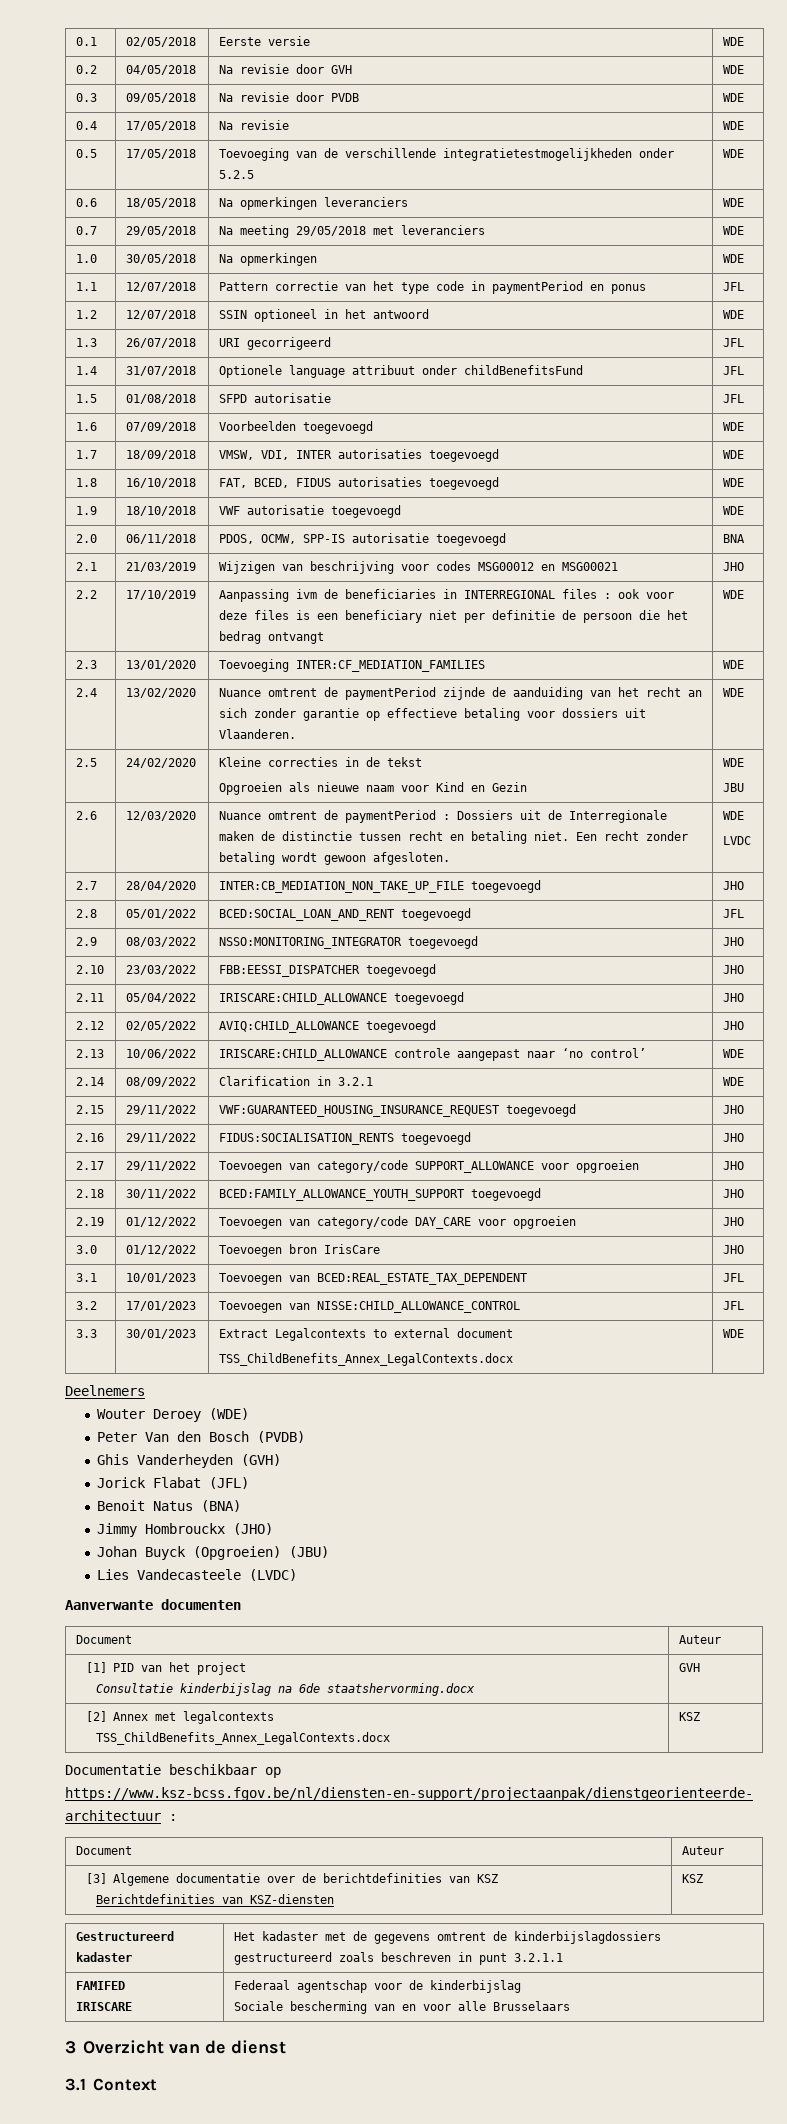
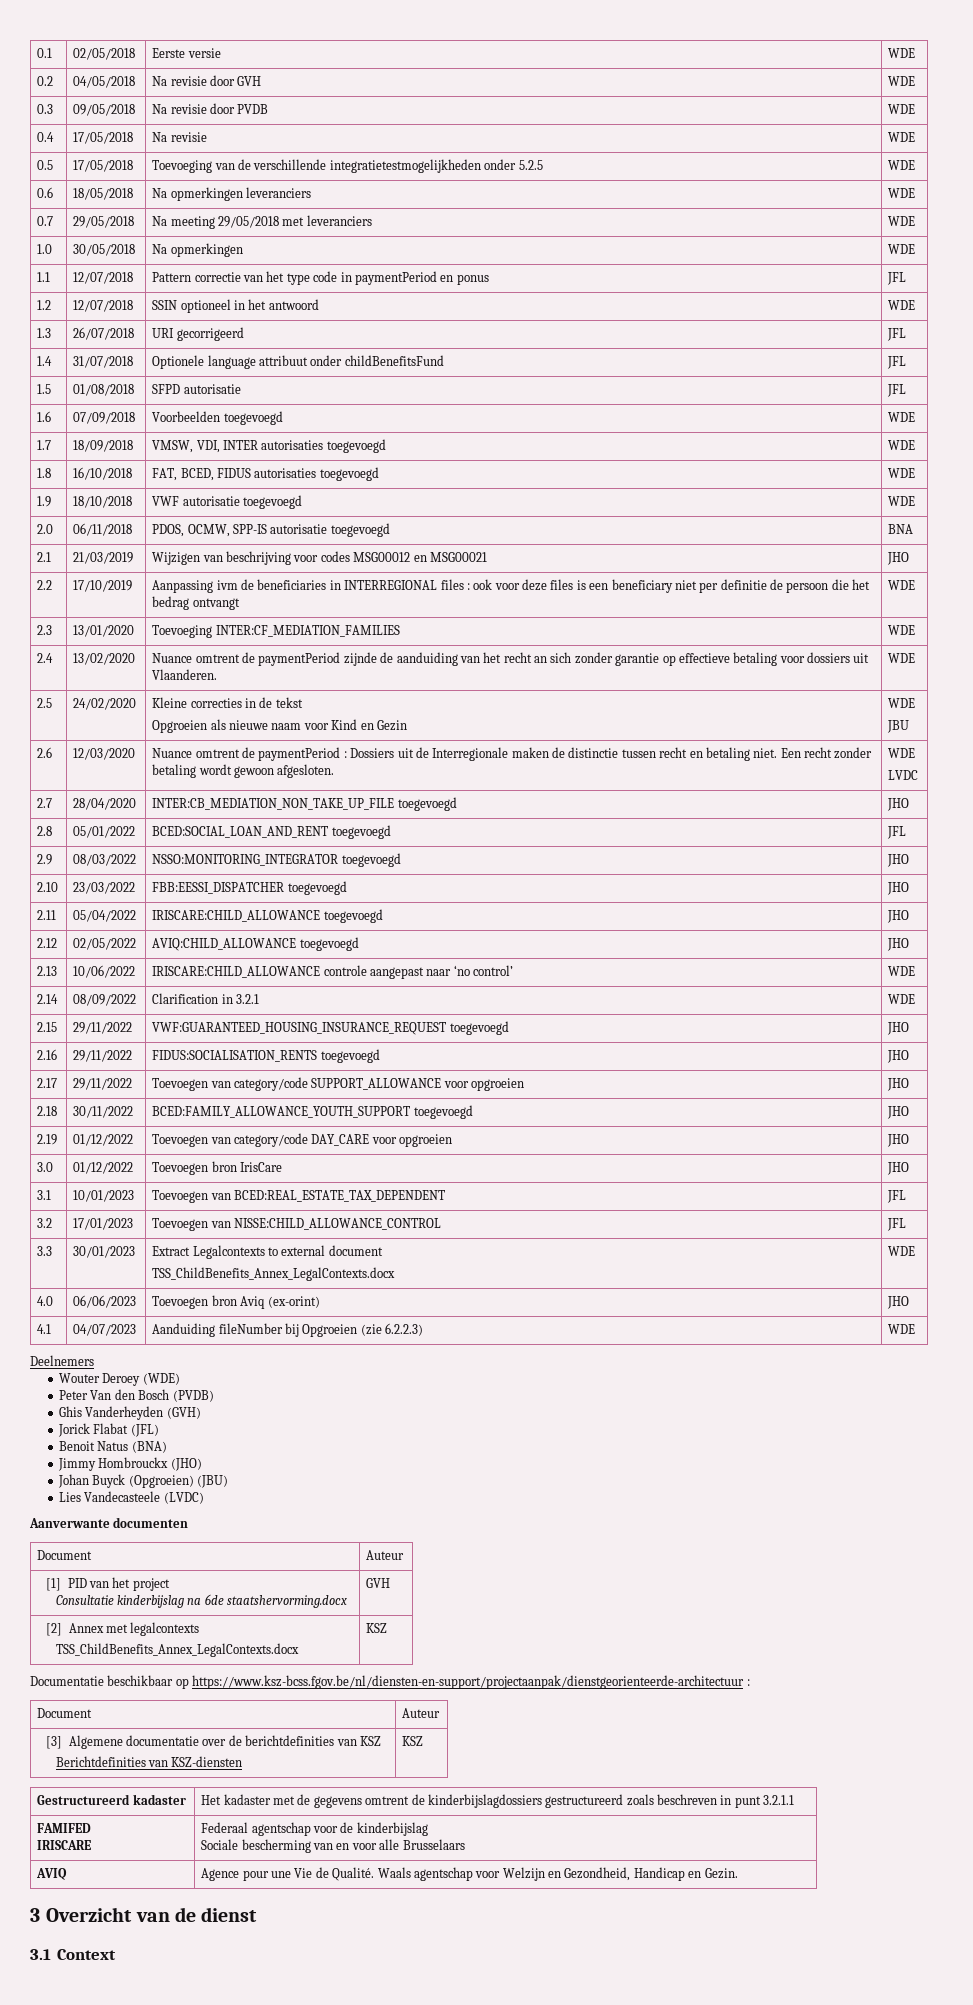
(744, 1333) none -> [37,1296,54,1306] [73,1295,137,1308] [152,1295,321,1309] [887,1296,910,1309] [37,1324,52,1334] [73,1324,137,1336] [152,1323,424,1337] [888,1324,916,1334] // 4.0 | 06/06/2023 | Toevoegen bron Aviq (ex-orint) | JHO // 4.1 | 04/07/2023 | Aanduiding fileNumber bij Opgroeien (zie 6.2.2.3) | WDE
(570, 2006) none -> [36,1868,68,1880] [201,1867,738,1881] // AVIQ | Agence pour une Vie de Qualité. Waals agentschap voor Welzijn en Gezondheid, Handicap en Gezin.

